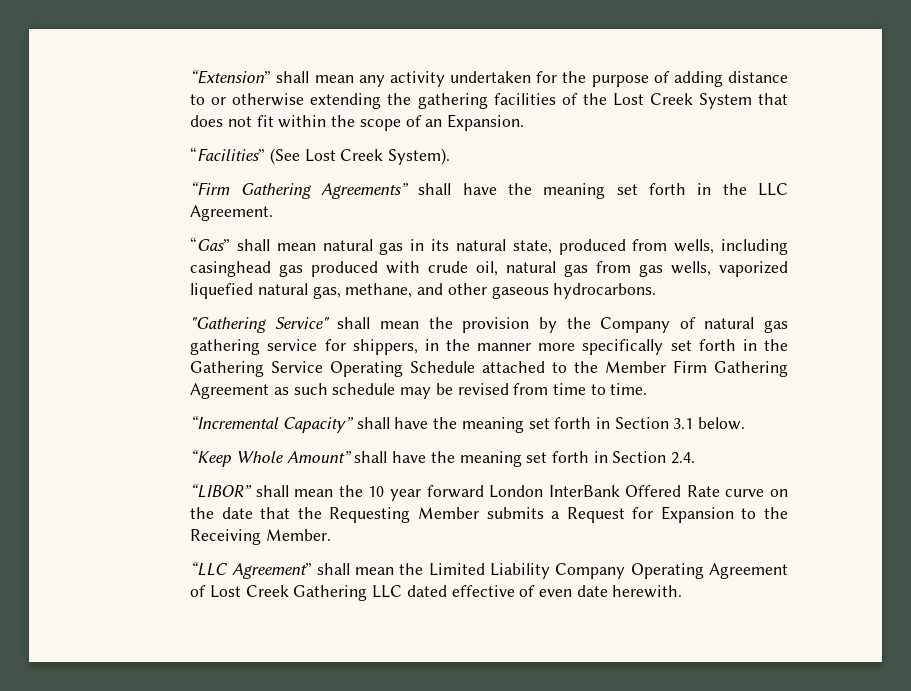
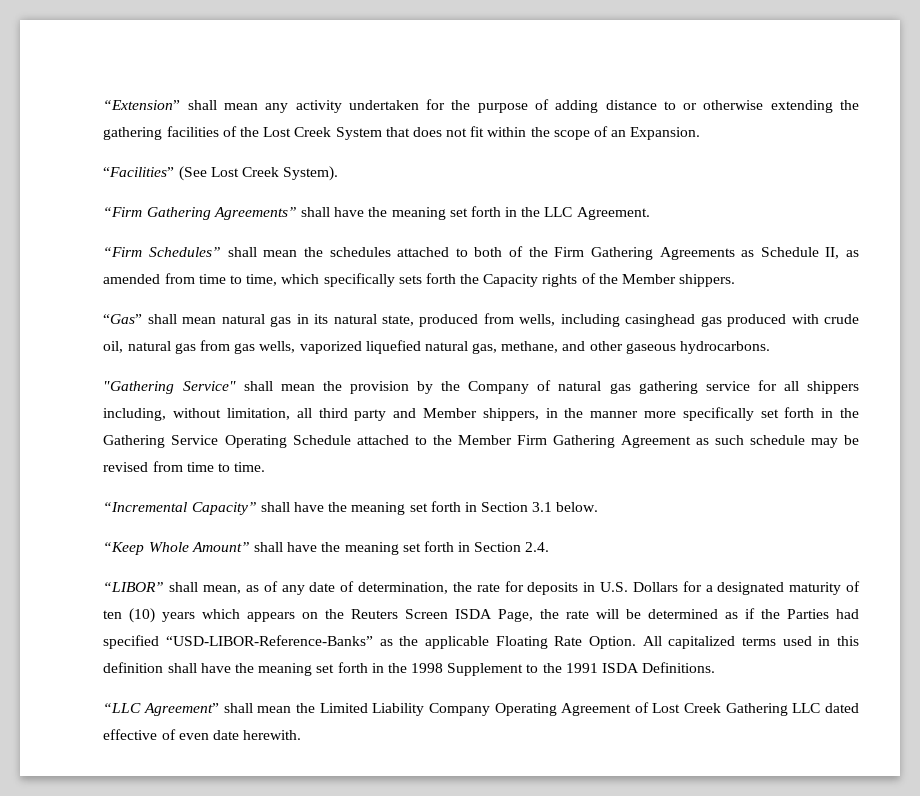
(274, 213) none -> [103,246,859,260] [103,273,736,287] // “Firm Schedules” shall mean the schedules attached to both of the Firm Gathering Agreements as Schedule II, as amended from time to time, which specifically sets forth the Capacity rights of the Member shippers.
(346, 345) none -> [783,381,859,394] [103,408,478,421] all shippers including, without limitation, all third party and Member
[294,485,788,501] [190,506,788,523] [190,529,331,545] mean the 10 year forward London InterBank Offered Rate curve on the date that the Requesting Member submits a Request for Expansion to the Receiving Member. -> [203,581,860,595] [103,608,859,623] [103,635,859,649] [103,662,716,676] mean, as of any date of determination, the rate for deposits in U.S. Dollars for a designated maturity of ten (10) years which appears on the Reuters Screen ISDA Page, the rate will be determined as if the Parties had specified “USD-LIBOR-Reference-Banks” as the applicable Floating Rate Option. All capitalized terms used in this definition shall have the meaning set forth in the 1998 Supplement to the 1991 ISDA Definitions.

